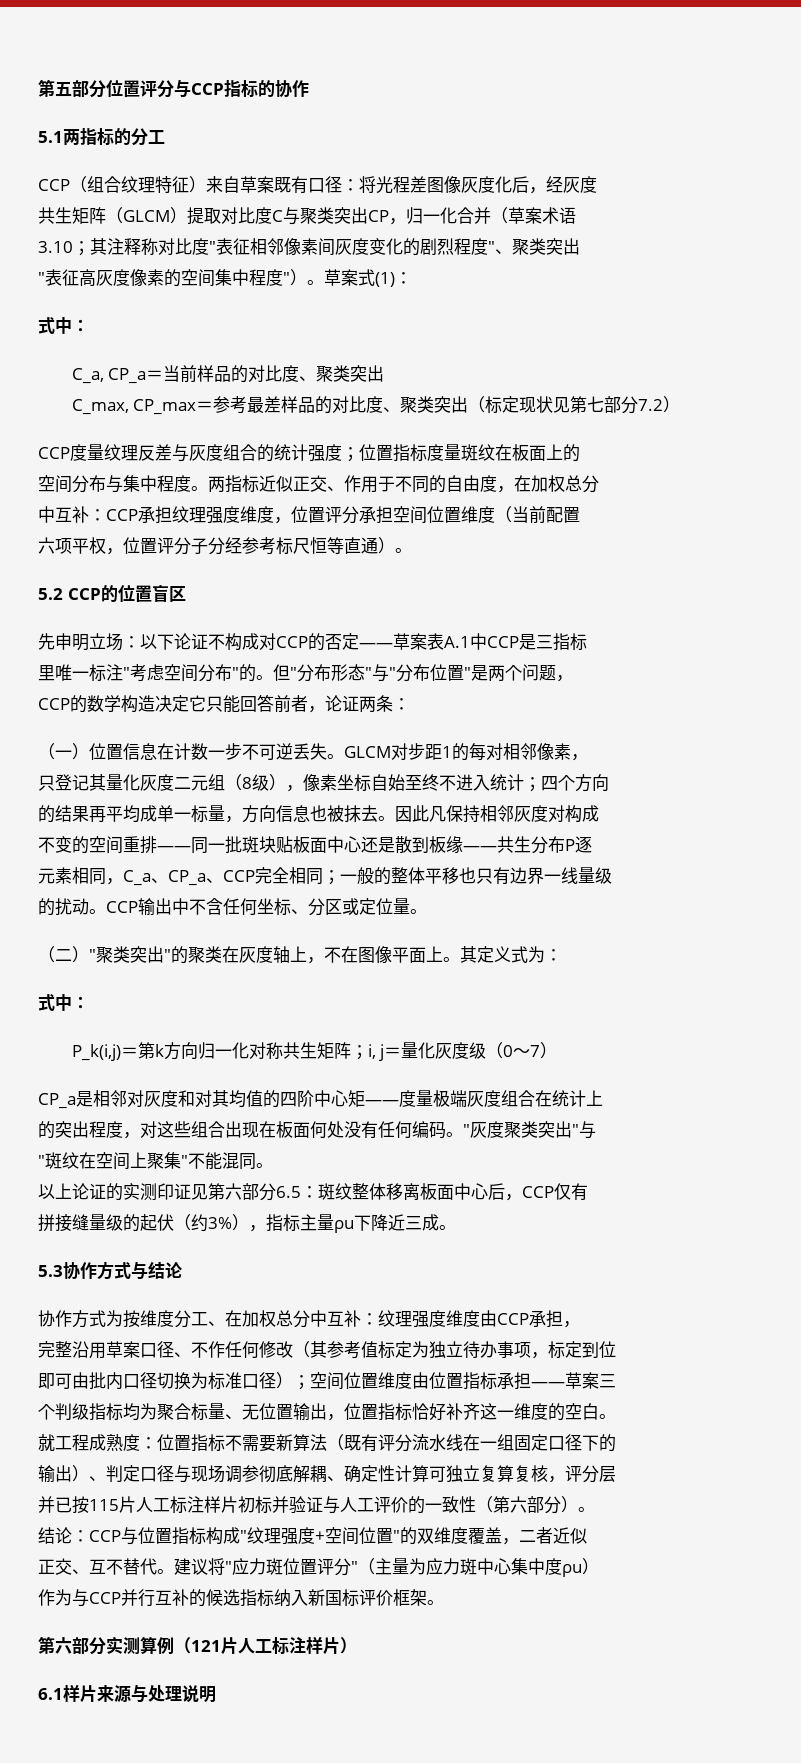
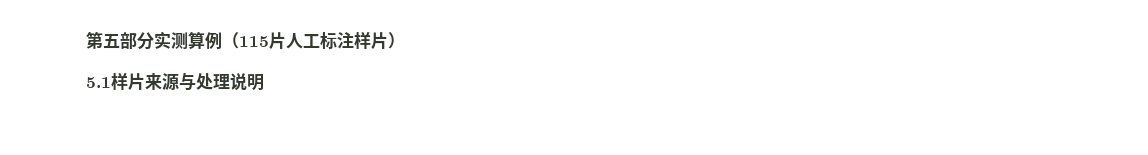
[106,79,309,98] [38,128,165,146] [38,176,597,194] [38,207,576,225] [38,238,580,256] [38,269,412,287] [38,317,89,334] [71,365,385,384] [71,396,681,415] [38,444,580,462] [38,475,599,493] [38,506,580,524] [38,537,412,555] [38,585,186,603] [38,633,587,651] [38,664,573,682] [38,694,410,713] [38,743,588,761] [38,774,609,792] [38,805,599,823] [38,836,592,854] [38,867,612,886] [38,898,427,916] [38,946,562,964] [38,994,89,1011] [71,1042,558,1061] [38,1090,603,1109] [38,1121,596,1139] [38,1152,273,1170] [38,1183,588,1201] [38,1214,456,1233] [38,1261,182,1280] [38,1310,580,1328] [38,1341,616,1359] [38,1372,616,1390] [38,1403,616,1421] [38,1434,616,1452] [38,1465,616,1483] [38,1496,595,1514] [38,1527,587,1545] [38,1558,599,1577] [38,1589,444,1607] [38,1636,106,1655] 位置评分与CCP指标的协作 // 5.1两指标的分工 // CCP（组合纹理特征）来自草案既有口径：将光程差图像灰度化后，经灰度 // 共生矩阵（GLCM）提取对比度C与聚类突出CP，归一化合并（草案术语 // 3.10；其注释称对比度"表征相邻像素间灰度变化的剧烈程度"、聚类突出 // "表征高灰度像素的空间集中程度"）。草案式(1)： // 式中： // C_a, CP_a＝当前样品的对比度、聚类突出 // C_max, CP_max＝参考最差样品的对比度、聚类突出（标定现状见第七部分7.2） // CCP度量纹理反差与灰度组合的统计强度；位置指标度量斑纹在板面上的 // 空间分布与集中程度。两指标近似正交、作用于不同的自由度，在加权总分 // 中互补：CCP承担纹理强度维度，位置评分承担空间位置维度（当前配置 // 六项平权，位置评分子分经参考标尺恒等直通）。 // 5.2 CCP的位置盲区 // 先申明立场：以下论证不构成对CCP的否定——草案表A.1中CCP是三指标 // 里唯一标注"考虑空间分布"的。但"分布形态"与"分布位置"是两个问题， // CCP的数学构造决定它只能回答前者，论证两条： // （一）位置信息在计数一步不可逆丢失。GLCM对步距1的每对相邻像素， // 只登记其量化灰度二元组（8级），像素坐标自始至终不进入统计；四个方向 // 的结果再平均成单一标量，方向信息也被抹去。因此凡保持相邻灰度对构成 // 不变的空间重排——同一批斑块贴板面中心还是散到板缘——共生分布P逐 // 元素相同，C_a、CP_a、CCP完全相同；一般的整体平移也只有边界一线量级 // 的扰动。CCP输出中不含任何坐标、分区或定位量。 // （二）"聚类突出"的聚类在灰度轴上，不在图像平面上。其定义式为： // 式中： // P_k(i,j)＝第k方向归一化对称共生矩阵；i, j＝量化灰度级（0～7） // CP_a是相邻对灰度和对其均值的四阶中心矩——度量极端灰度组合在统计上 // 的突出程度，对这些组合出现在板面何处没有任何编码。"灰度聚类突出"与 // "斑纹在空间上聚集"不能混同。 // 以上论证的实测印证见第六部分6.5：斑纹整体移离板面中心后，CCP仅有 // 拼接缝量级的起伏（约3%），指标主量ρu下降近三成。 // 5.3协作方式与结论 // 协作方式为按维度分工、在加权总分中互补：纹理强度维度由CCP承担， // 完整沿用草案口径、不作任何修改（其参考值标定为独立待办事项，标定到位 // 即可由批内口径切换为标准口径）；空间位置维度由位置指标承担——草案三 // 个判级指标均为聚合标量、无位置输出，位置指标恰好补齐这一维度的空白。 // 就工程成熟度：位置指标不需要新算法（既有评分流水线在一组固定口径下的 // 输出）、判定口径与现场调参彻底解耦、确定性计算可独立复算复核，评分层 // 并已按115片人工标注样片初标并验证与人工评价的一致性（第六部分）。 // 结论：CCP与位置指标构成"纹理强度+空间位置"的双维度覆盖，二者近似 // 正交、互不替代。建议将"应力斑位置评分"（主量为应力斑中心集中度ρu） // 作为与CCP并行互补的候选指标纳入新国标评价框架。 // 第六部分 -> (154, 41) none
[191,1640,221,1652] 121 -> [239,36,269,47] 115
[38,1688,63,1700] 6.1 -> [86,77,111,88] 5.1

